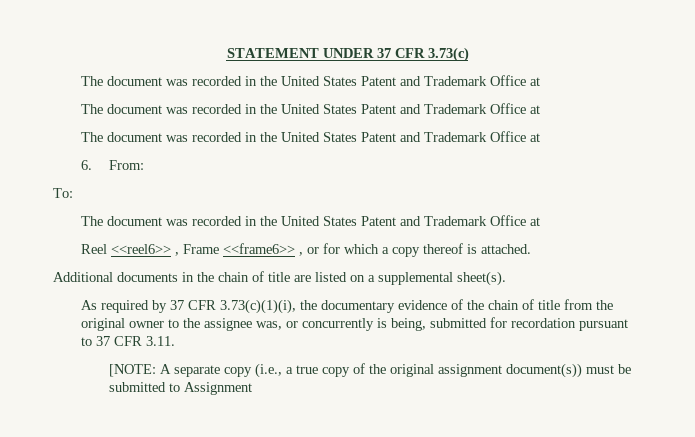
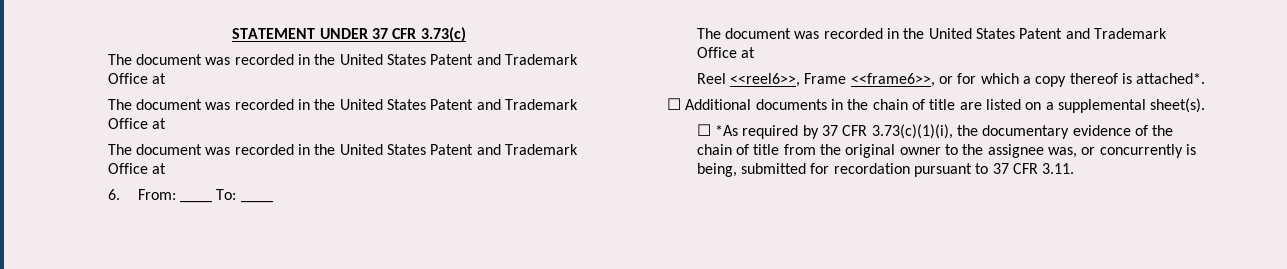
(145, 165) // -> [179,200,212,203] ____
(73, 193) none -> [240,200,273,203] ____
[111,243,304,256] <<reel6>> , Frame <<frame6>> , -> [730,73,935,87] <<reel6>>, Frame <<frame6>>,
[481,244,532,254] attached. // -> [1136,73,1206,84] [667,98,681,110] attached*. // ☐
[81,300,98,310] As -> [696,124,739,136] ☐ *As
[109,363,632,378] [109,382,253,395] // [NOTE: A separate copy (i.e., a true copy of the original assignment document(s)) must be submitted to Assignment -> (1075, 168) none

